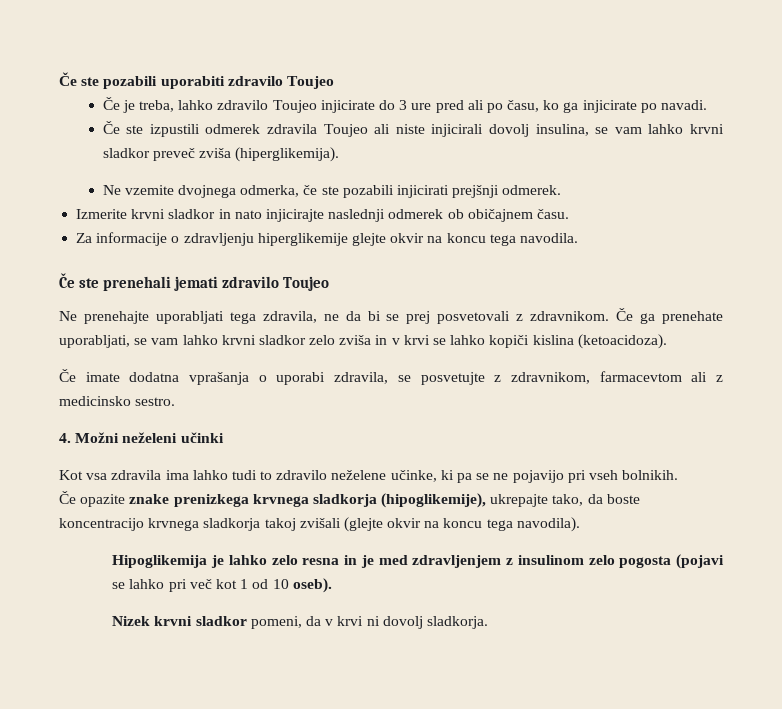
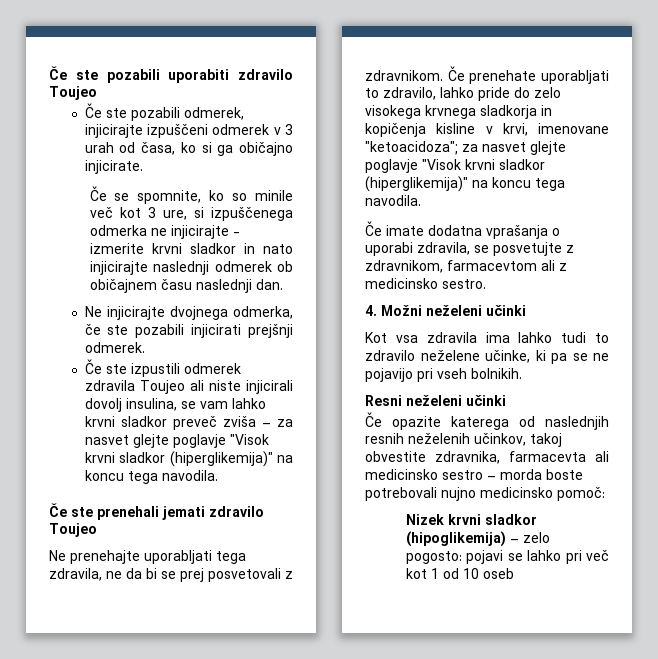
[122,100,708,113] je treba, lahko zdravilo Toujeo injicirate do 3 ure pred ali po času, ko ga injicirate po navadi. -> [105,107,244,121] [84,124,293,138] [84,142,293,156] [84,160,143,174] [89,186,294,204] [89,207,293,221] [89,225,240,239] [89,243,293,254] [89,261,293,275] [89,279,283,293] [84,306,293,320] [84,324,293,338] [84,342,145,353] ste pozabili odmerek, injicirajte izpuščeni odmerek v 3 urah od časa, ko si ga običajno injicirate. // Če se spomnite, ko so minile več kot 3 ure, si izpuščenega odmerka ne injicirajte - izmerite krvni sladkor in nato injicirajte naslednji odmerek ob običajnem času naslednji dan. // Ne injicirajte dvojnega odmerka, če ste pozabili injicirati prejšnji odmerek.
[235,147,340,162] [102,185,562,198] [76,209,569,222] [76,232,425,246] (hiperglikemija). // Ne vzemite dvojnega odmerka, če ste pozabili injicirati prejšnji odmerek. // Izmerite krvni sladkor in nato injicirajte naslednji odmerek ob običajnem času. // Za informacije o zdravljenju hiperglikemije glejte okvir -> [261,419,293,427] [84,434,269,448] [84,451,273,467] – za nasvet glejte poglavje "Visok krvni sladkor (hiperglikemija)"
[640,311,723,324] [59,334,667,349] ga prenehate uporabljati, se vam lahko krvni sladkor zelo zviša in v krvi se lahko kopiči kislina (ketoacidoza). -> [469,70,609,84] [365,87,561,101] [365,105,552,119] [365,123,609,137] [365,141,566,155] [365,159,545,173] [365,176,565,192] [365,195,421,206] prenehate uporabljati to zdravilo, lahko pride do zelo visokega krvnega sladkorja in kopičenja kisline v krvi, imenovane "ketoacidoza"; za nasvet glejte poglavje "Visok krvni sladkor (hiperglikemija)" na koncu tega navodila.
(679, 475) none -> [365,395,506,406] // Resni neželeni učinki
[129,493,640,508] [59,517,580,532] [112,554,724,569] znake prenizkega krvnega sladkorja (hipoglikemije), ukrepajte tako, da boste koncentracijo krvnega sladkorja takoj zvišali (glejte okvir na koncu tega navodila). // Hipoglikemija je lahko zelo resna in je med zdravljenjem z insulinom zelo pogosta (pojavi -> [451,416,609,430] [365,433,562,447] [365,451,609,464] [365,469,583,480] [365,487,605,501] [405,514,537,525] [405,531,550,547] [405,550,503,564] katerega od naslednjih resnih neželenih učinkov, takoj obvestite zdravnika, farmacevta ali medicinsko sestro – morda boste potrebovali nujno medicinsko pomoč: // Nizek krvni sladkor (hipoglikemija) – zelo pogosto: pojavi
[292,578,332,593] [112,616,488,629] oseb). // Nizek krvni sladkor pomeni, da v krvi ni dovolj sladkorja. -> [482,568,514,579] oseb

